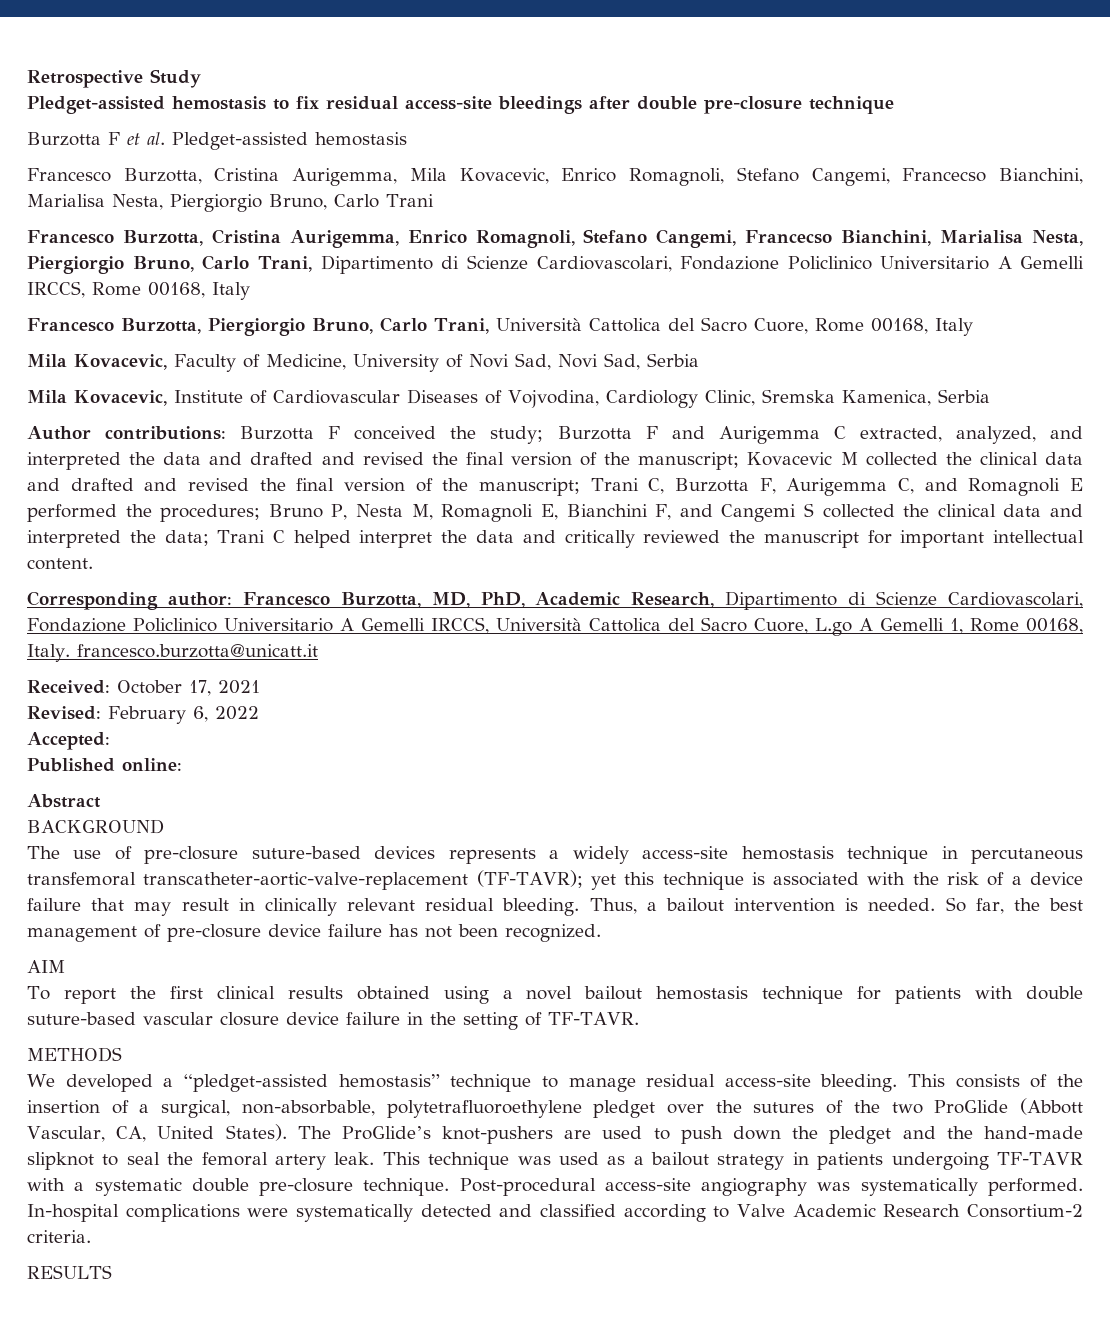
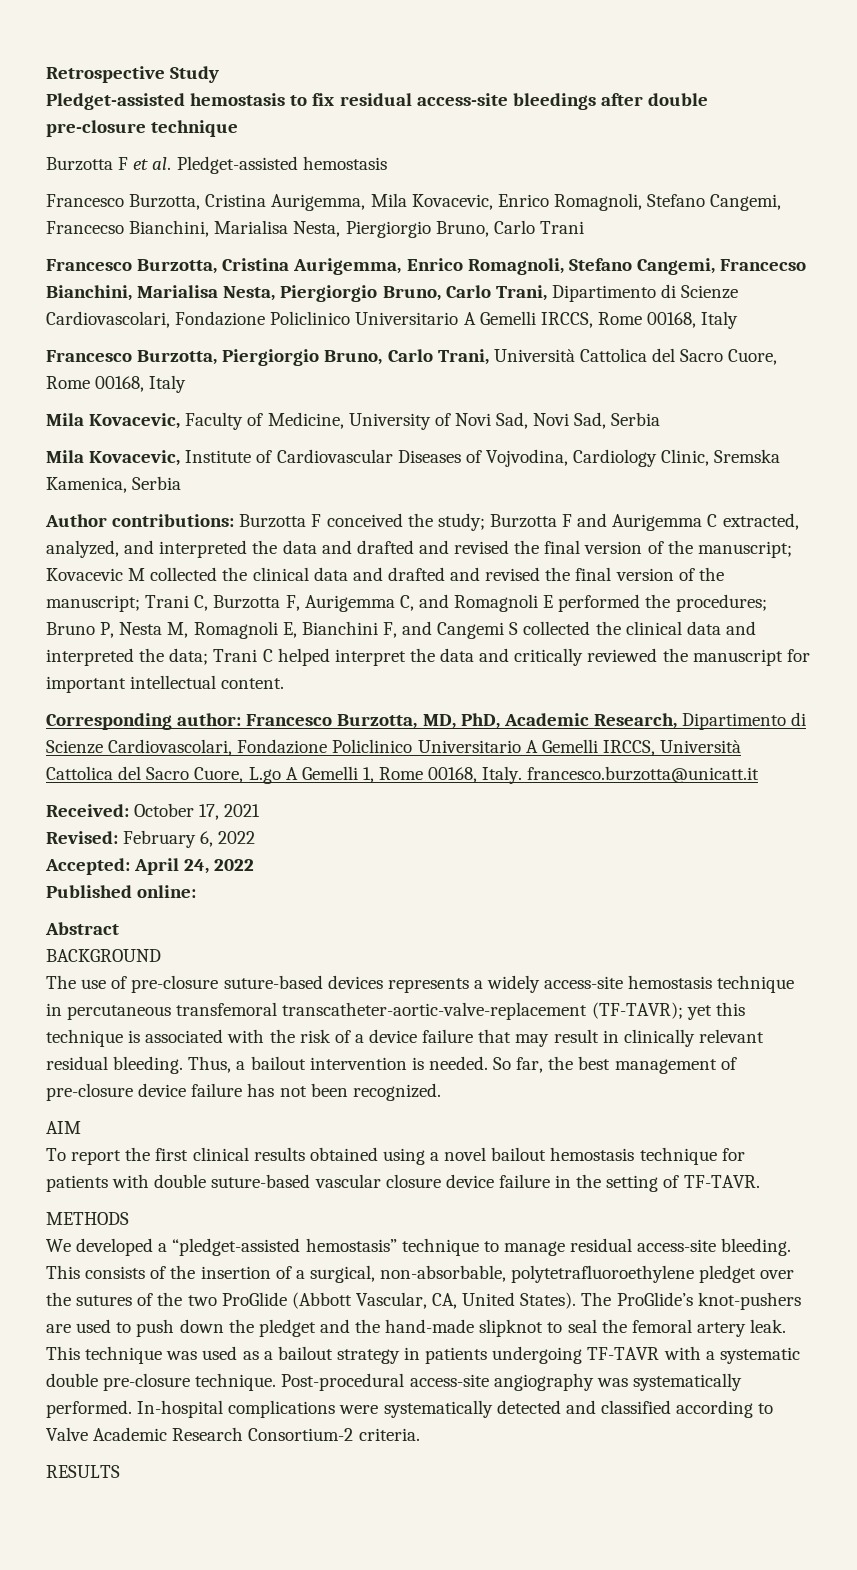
(110, 741) none -> [134,858,255,875] April 24, 2022

